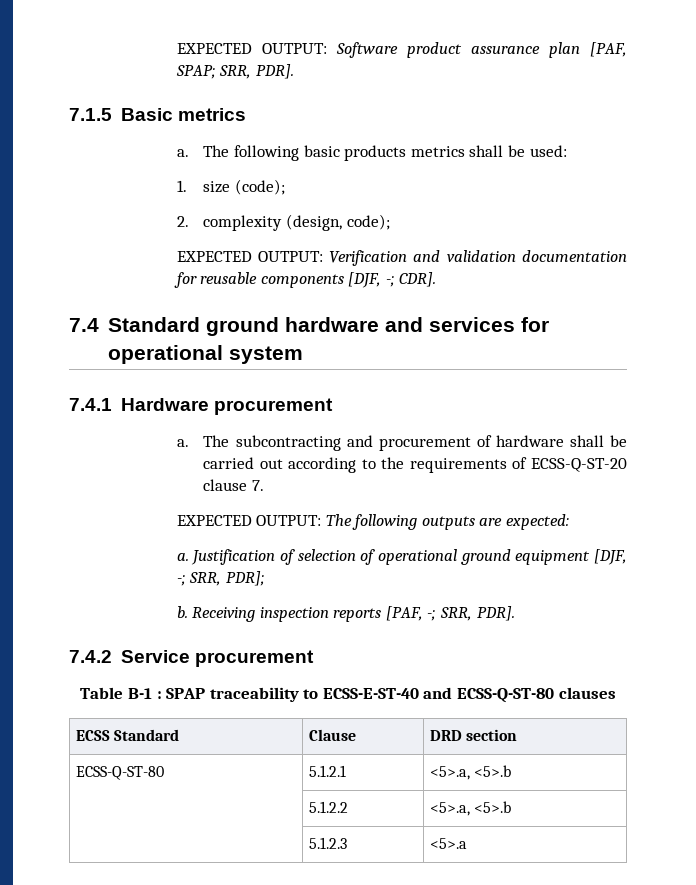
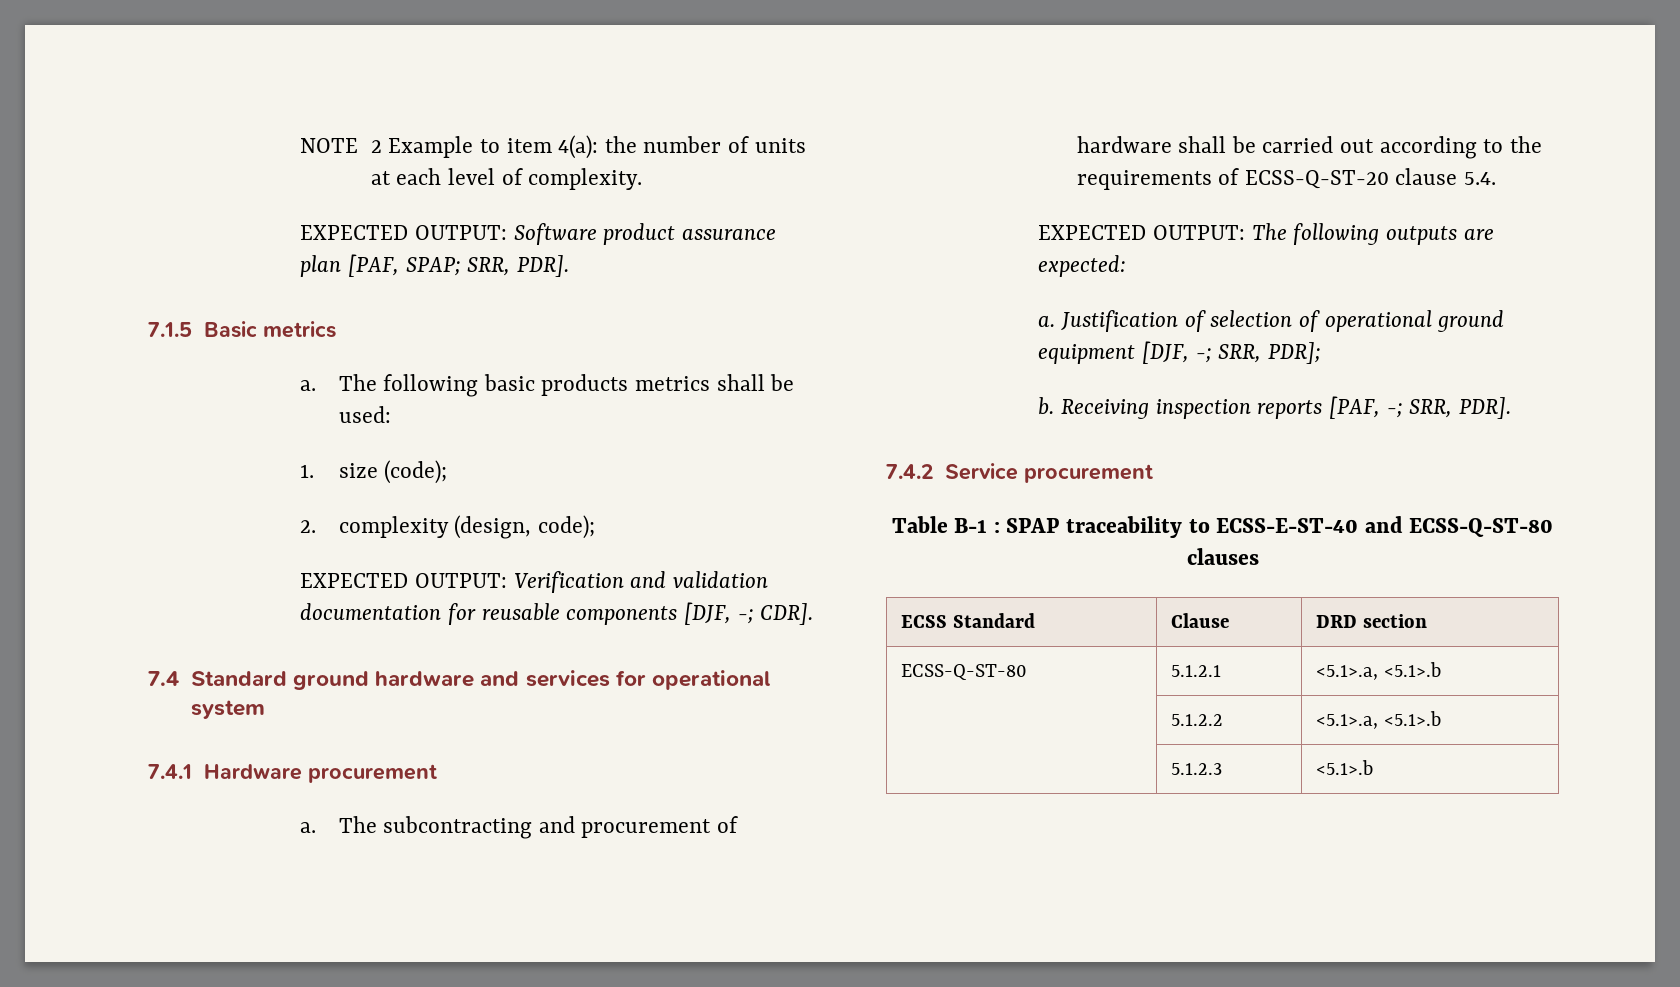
(176, 48) none -> [300,135,806,159] [370,168,643,190] NOTE 2 Example to item 4(a): the number of units at each level of complexity. //
[252,480,265,491] 7. -> [1464,172,1497,185] 5.4.
[430,765,512,780] <5>.a, <5>.b -> [1316,662,1442,680] <5.1>.a, <5.1>.b
[430,801,512,816] <5>.a, <5>.b -> [1316,711,1442,729] <5.1>.a, <5.1>.b
[430,838,468,849] <5>.a -> [1316,760,1374,775] <5.1>.b

